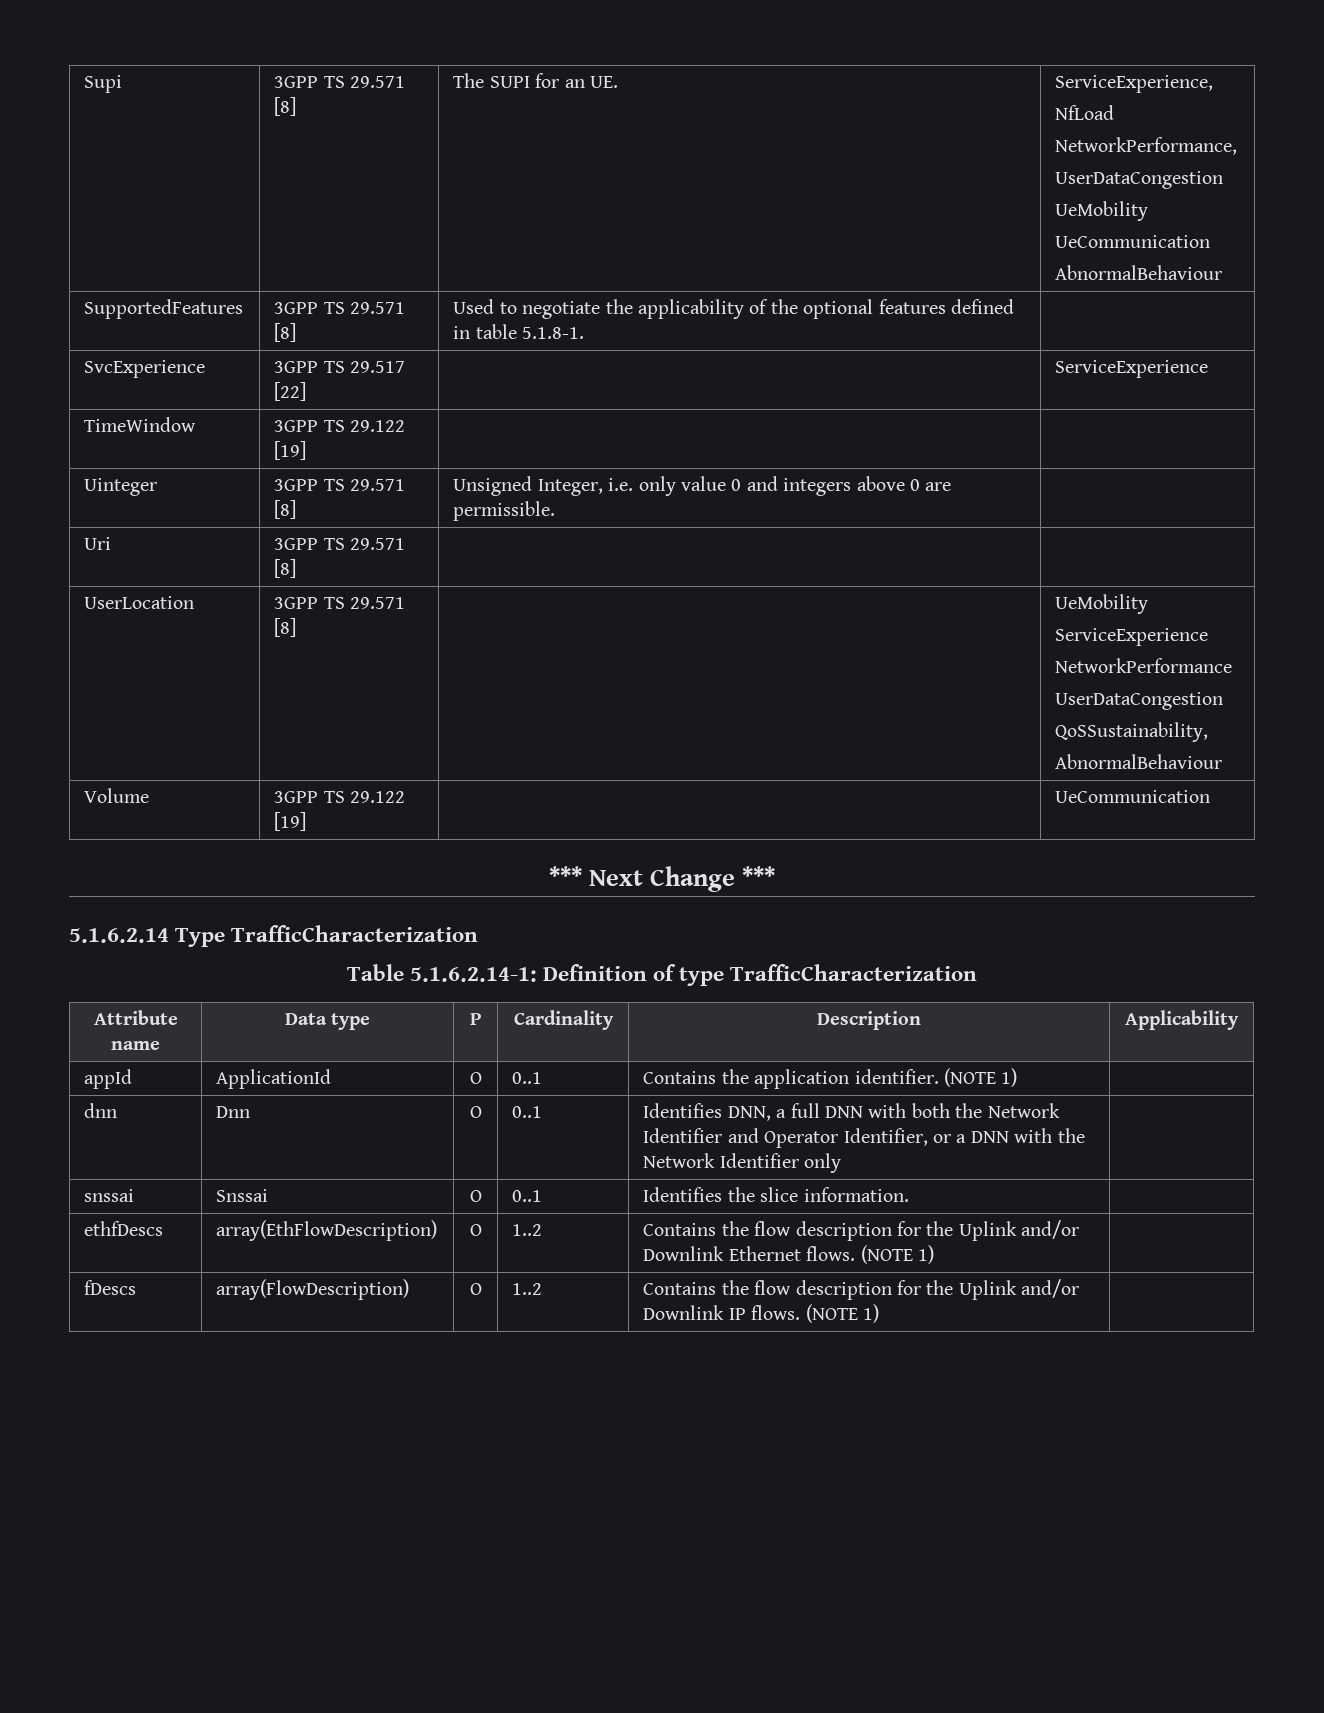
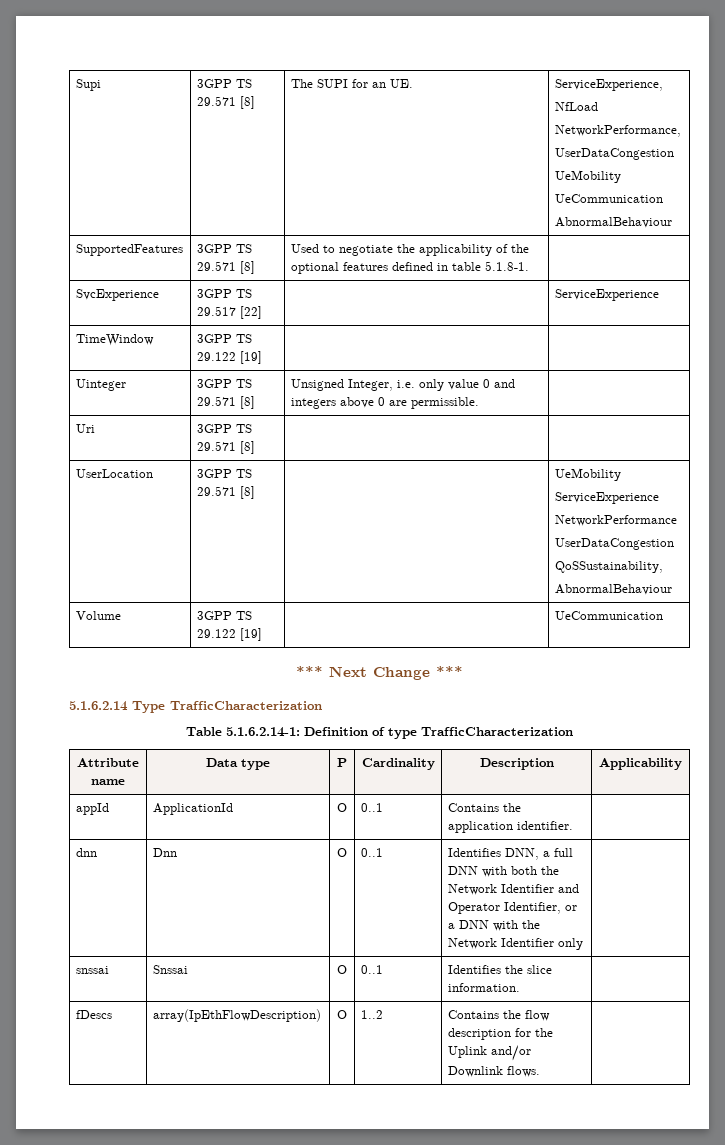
[944,1068,1018,1087] (NOTE 1) -> (573, 825) none
[84,1221,164,1236] [216,1220,438,1241] ethfDescs | array(EthFlowDescription) -> [75,1010,112,1019] [152,1009,321,1022] fDescs | array(IpEthFlowDescription)
[728,1245,935,1264] [84,1280,137,1295] [216,1279,410,1300] [469,1283,482,1295] [512,1283,543,1295] [643,1279,1080,1300] [643,1304,880,1323] Ethernet flows. (NOTE 1) | // fDescs | array(FlowDescription) | O | 1..2 | Contains the flow description for the Uplink and/or Downlink IP flows. (NOTE 1) -> [506,1066,540,1077] flows.

